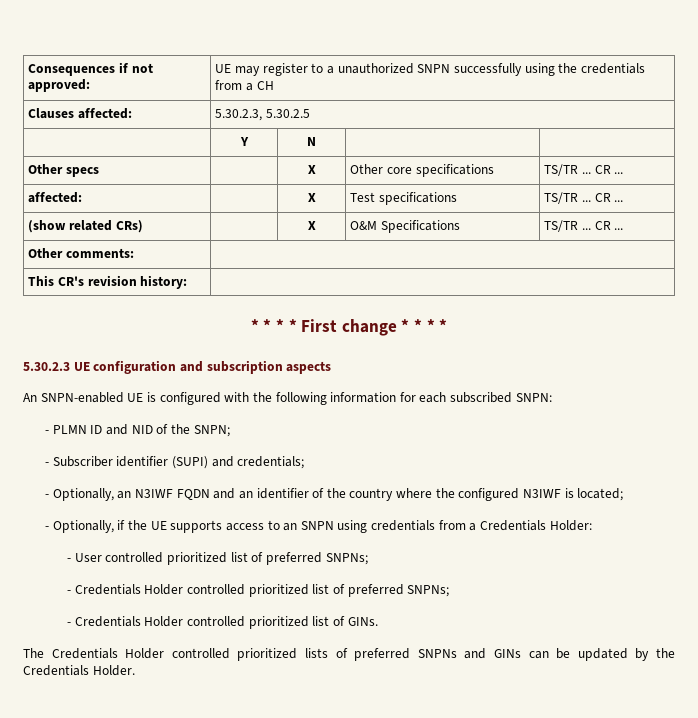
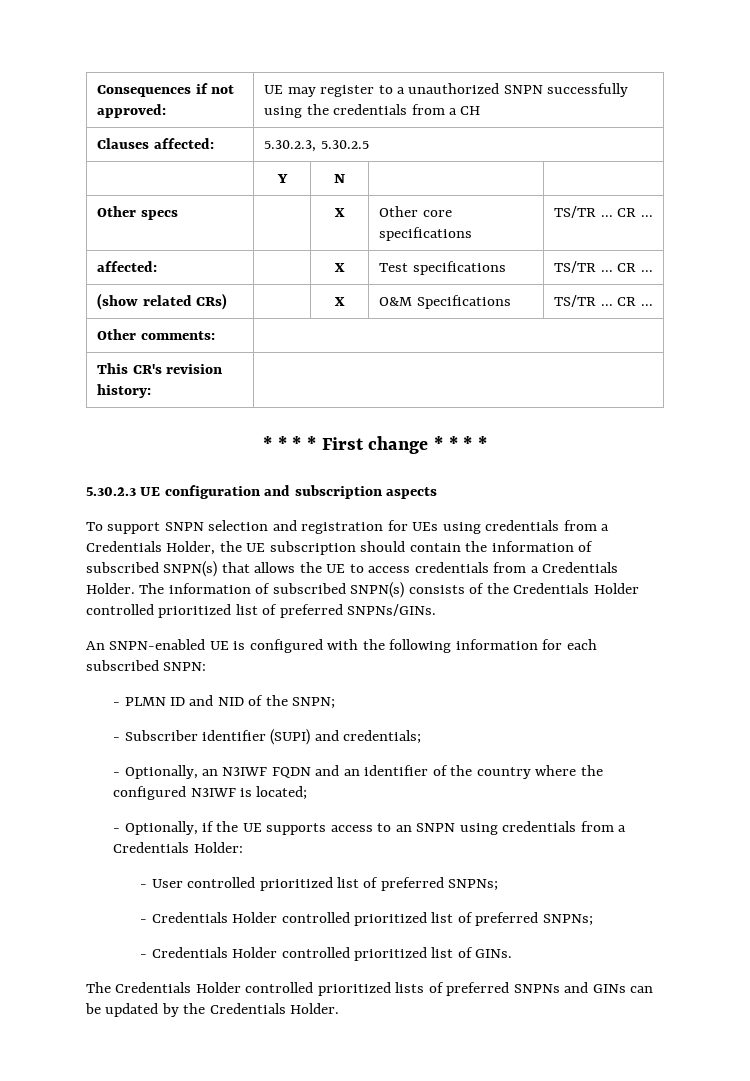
(332, 367) none -> [86,520,610,534] [86,541,594,555] [86,561,619,577] [86,582,639,598] [86,604,437,618] // To support SNPN selection and registration for UEs using credentials from a Credentials Holder, the UE subscription should contain the information of subscribed SNPN(s) that allows the UE to access credentials from a Credentials Holder. The information of subscribed SNPN(s) consists of the Credentials Holder controlled prioritized list of preferred SNPNs/GINs.

